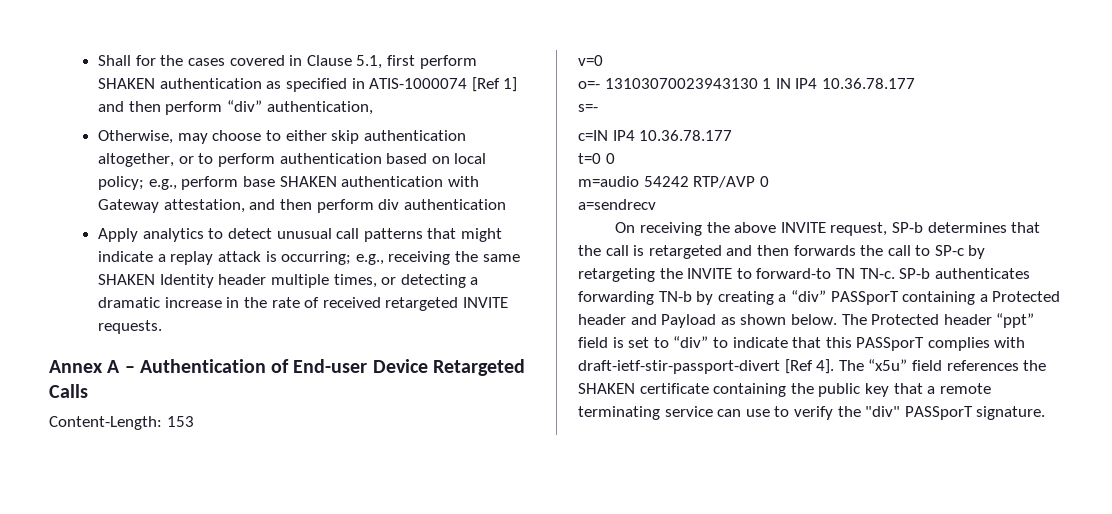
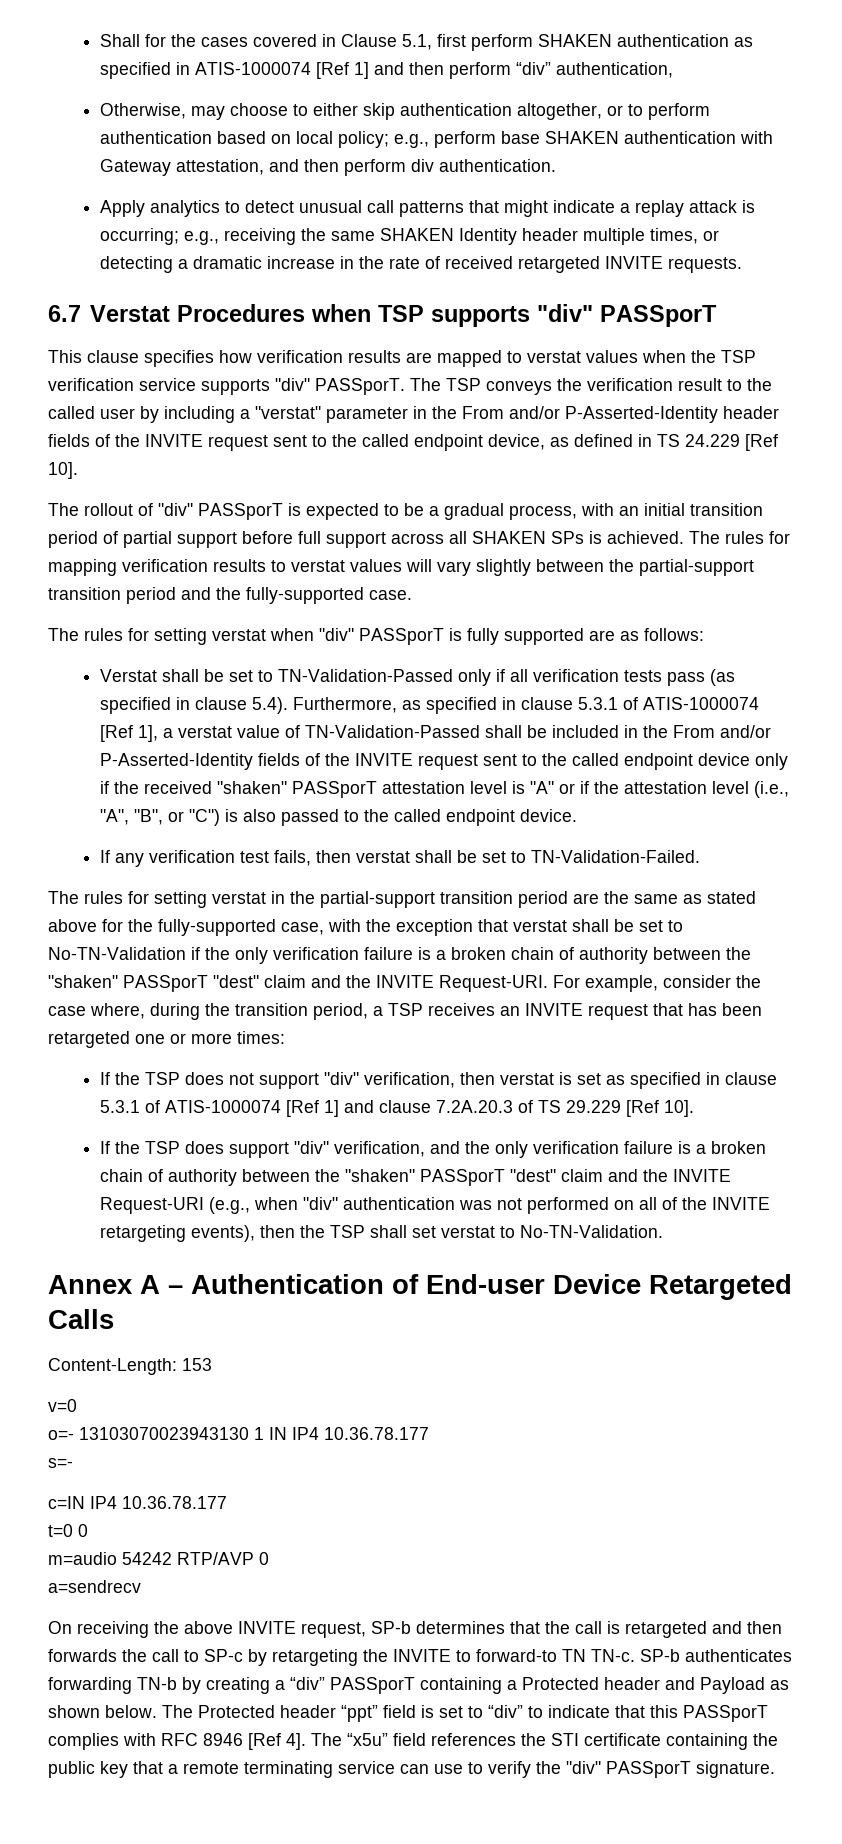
[403,199,506,210] authentication -> [438,159,556,172] authentication.
(163, 327) none -> [48,304,717,327] [48,350,756,367] [48,378,772,395] [48,406,779,423] [48,434,778,451] [48,462,78,479] [48,503,763,520] [48,531,790,548] [48,559,754,576] [48,587,412,604] [48,628,704,645] [99,669,735,686] [99,697,759,714] [99,725,771,742] [99,753,788,770] [99,781,789,798] [99,809,577,826] [99,850,700,867] [48,891,756,908] [48,919,683,936] [48,947,751,964] [48,975,761,992] [48,1003,762,1020] [48,1031,285,1048] [99,1072,777,1089] [99,1100,694,1117] [99,1141,766,1158] [99,1169,731,1186] [99,1197,770,1214] [99,1225,663,1242] // 6.7 Verstat Procedures when TSP supports "div" PASSporT // This clause specifies how verification results are mapped to verstat values when the TSP verification service supports "div" PASSporT. The TSP conveys the verification result to the called user by including a "verstat" parameter in the From and/or P-Asserted-Identity header fields of the INVITE request sent to the called endpoint device, as defined in TS 24.229 [Ref 10]. // The rollout of "div" PASSporT is expected to be a gradual process, with an initial transition period of partial support before full support across all SHAKEN SPs is achieved. The rules for mapping verification results to verstat values will vary slightly between the partial-support transition period and the fully-supported case. // The rules for setting verstat when "div" PASSporT is fully supported are as follows: // Verstat shall be set to TN-Validation-Passed only if all verification tests pass (as specified in clause 5.4). Furthermore, as specified in clause 5.3.1 of ATIS-1000074 [Ref 1], a verstat value of TN-Validation-Passed shall be included in the From and/or P-Asserted-Identity fields of the INVITE request sent to the called endpoint device only if the received "shaken" PASSporT attestation level is "A" or if the attestation level (i.e., "A", "B", or "C") is also passed to the called endpoint device. // If any verification test fails, then verstat shall be set to TN-Validation-Failed. // The rules for setting verstat in the partial-support transition period are the same as stated above for the fully-supported case, with the exception that verstat shall be set to No-TN-Validation if the only verification failure is a broken chain of authority between the "shaken" PASSporT "dest" claim and the INVITE Request-URI. For example, consider the case where, during the transition period, a TSP receives an INVITE request that has been retargeted one or more times: // If the TSP does not support "div" verification, then verstat is set as specified in clause 5.3.1 of ATIS-1000074 [Ref 1] and clause 7.2A.20.3 of TS 29.229 [Ref 10]. // If the TSP does support "div" verification, and the only verification failure is a broken chain of authority between the "shaken" PASSporT "dest" claim and the INVITE Request-URI (e.g., when "div" authentication was not performed on all of the INVITE retargeting events), then the TSP shall set verstat to No-TN-Validation.
[578,360,780,374] draft-ietf-stir-passport-divert -> [161,1733,243,1746] RFC 8946
[578,383,635,394] SHAKEN -> [551,1733,579,1746] STI

